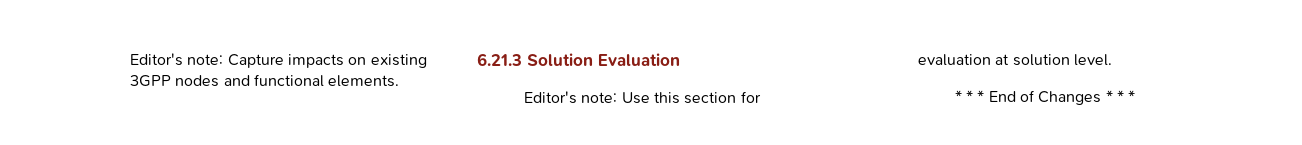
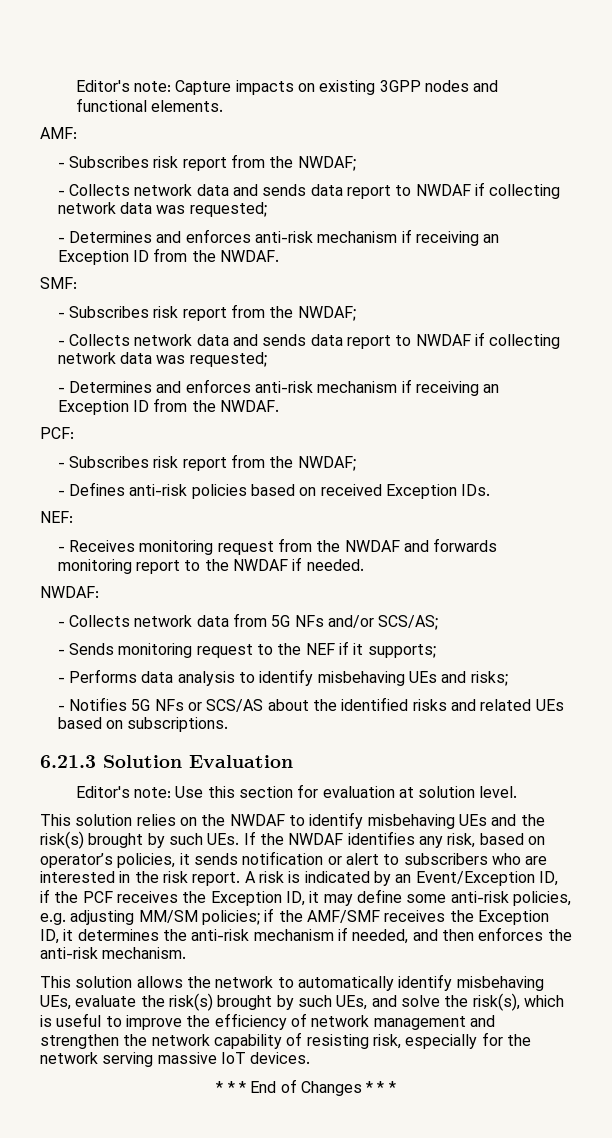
(400, 81) none -> [40,127,77,139] [57,154,356,171] [57,182,561,199] [57,202,267,217] [57,229,500,246] [57,248,280,265] [40,277,77,289] [57,304,356,321] [57,332,561,349] [57,352,267,367] [57,379,500,396] [57,398,280,415] [40,427,74,439] [57,454,356,471] [57,482,491,499] [40,511,73,523] [57,538,498,555] [57,557,364,574] [40,586,99,598] [57,613,439,630] [57,641,436,658] [57,669,508,686] [57,697,564,712] [57,717,229,732] // AMF: // - Subscribes risk report from the NWDAF; // - Collects network data and sends data report to NWDAF if collecting network data was requested; // - Determines and enforces anti-risk mechanism if receiving an Exception ID from the NWDAF. // SMF: // - Subscribes risk report from the NWDAF; // - Collects network data and sends data report to NWDAF if collecting network data was requested; // - Determines and enforces anti-risk mechanism if receiving an Exception ID from the NWDAF. // PCF: // - Subscribes risk report from the NWDAF; // - Defines anti-risk policies based on received Exception IDs. // NEF: // - Receives monitoring request from the NWDAF and forwards monitoring report to the NWDAF if needed. // NWDAF: // - Collects network data from 5G NFs and/or SCS/AS; // - Sends monitoring request to the NEF if it supports; // - Performs data analysis to identify misbehaving UEs and risks; // - Notifies 5G NFs or SCS/AS about the identified risks and related UEs based on subscriptions.
(1112, 60) none -> [40,812,545,829] [40,831,545,849] [40,851,548,868] [40,871,558,886] [40,889,571,906] [40,908,549,925] [40,927,572,944] [40,947,187,959] [40,974,544,991] [40,993,564,1011] [40,1013,495,1030] [40,1032,531,1049] [40,1052,311,1067] // This solution relies on the NWDAF to identify misbehaving UEs and the risk(s) brought by such UEs. If the NWDAF identifies any risk, based on operator’s policies, it sends notification or alert to subscribers who are interested in the risk report. A risk is indicated by an Event/Exception ID, if the PCF receives the Exception ID, it may define some anti-risk policies, e.g. adjusting MM/SM policies; if the AMF/SMF receives the Exception ID, it determines the anti-risk mechanism if needed, and then enforces the anti-risk mechanism. // This solution allows the network to automatically identify misbehaving UEs, evaluate the risk(s) brought by such UEs, and solve the risk(s), which is useful to improve the efficiency of network management and strengthen the network capability of resisting risk, especially for the network serving massive IoT devices.

